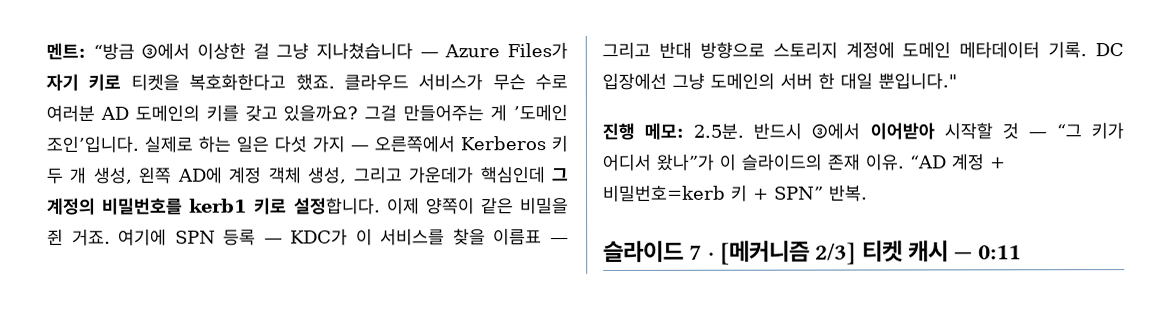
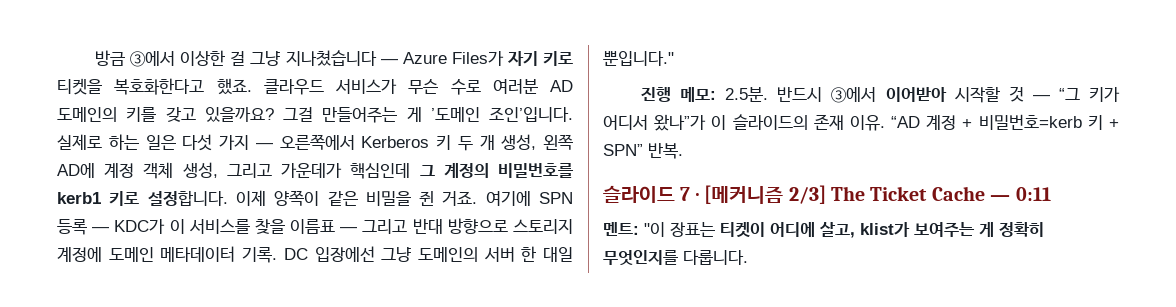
[46,42,135,60] 멘트: “방금 -> [95,50,126,66] 방금
[861,240,950,263] 티켓 캐시 -> [831,186,985,201] The Ticket Cache
(1021, 252) none -> [603,222,1044,238] [603,250,748,265] // 멘트: "이 장표는 티켓이 어디에 살고, klist가 보여주는 게 정확히 무엇인지를 다룹니다.

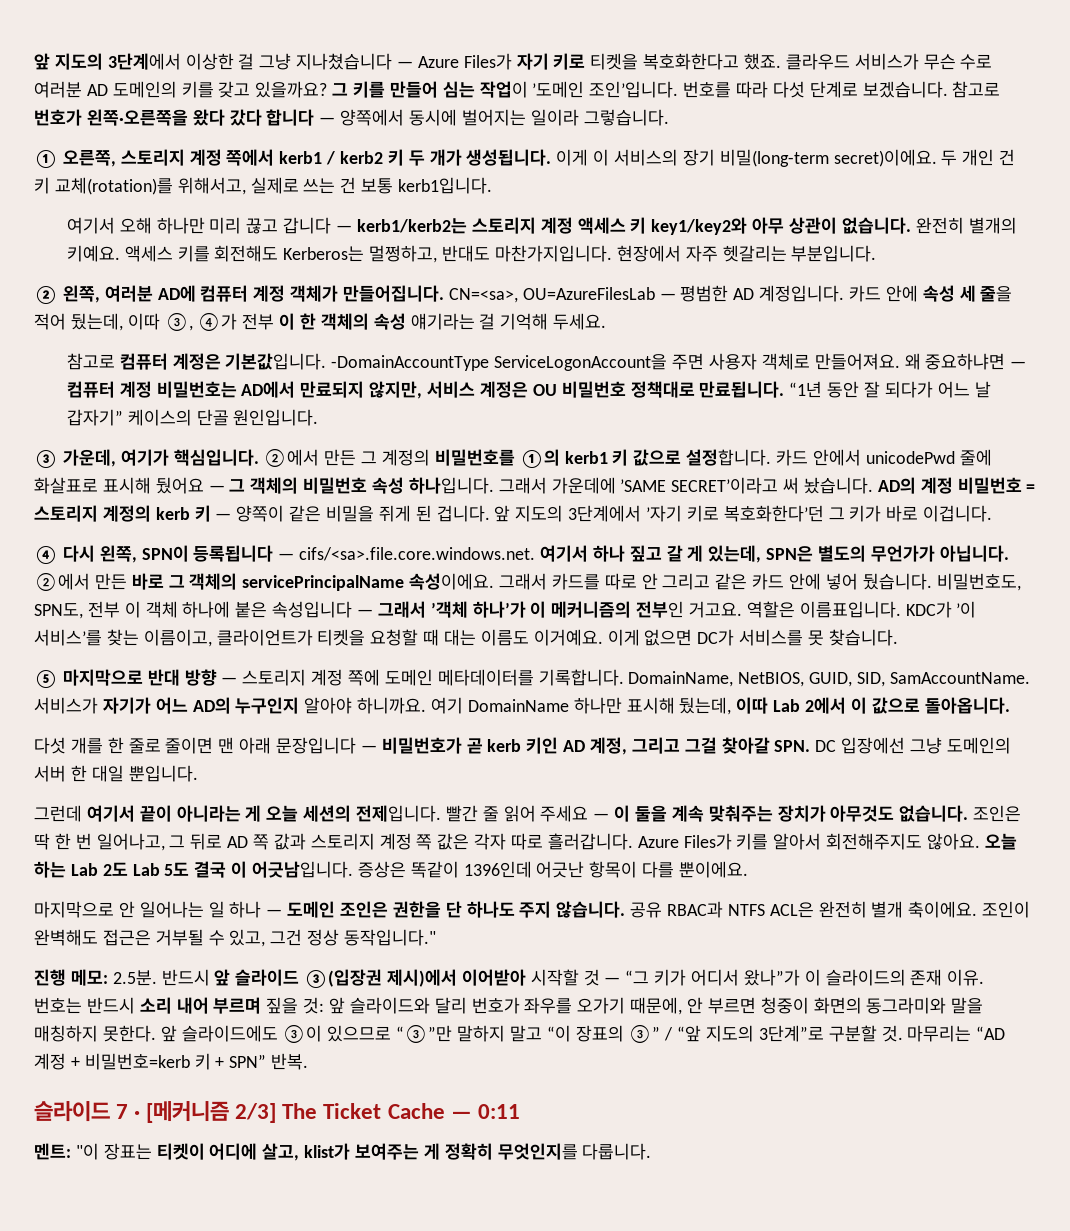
[95,50,176,67] 방금 ③에서 -> [34,53,181,70] 앞 지도의 3단계에서
[283,107,573,123] [57,134,573,151] [57,162,574,179] [57,190,574,206] [57,218,573,235] [57,246,278,263] 그걸 만들어주는 게 ’도메인 조인’입니다. 실제로 하는 일은 다섯 가지 — 오른쪽에서 Kerberos 키 두 개 생성, 왼쪽 AD에 계정 객체 생성, 그리고 가운데가 핵심인데 그 계정의 비밀번호를 kerb1 키로 설정합니다. 이제 양쪽이 같은 비밀을 쥔 거죠. 여기에 SPN 등록 — KDC가 이 서비스를 찾을 이름표 — 그리고 반대 방향으로 스토리지 계정에 도메인 메타데이터 기록. -> [332,81,1001,98] [34,109,669,126] [34,149,1016,168] [34,177,493,195] [66,217,1017,235] [66,245,877,263] [34,285,1013,304] [34,312,607,331] [66,353,1027,371] [66,381,991,399] [66,409,319,426] [34,448,992,468] [34,477,1036,494] [34,505,993,522] [34,545,1009,564] [34,572,1021,591] [34,601,977,619] [34,629,898,647] [34,669,1030,688] [34,697,1010,715] [34,737,811,755] 그 키를 만들어 심는 작업이 ’도메인 조인’입니다. 번호를 따라 다섯 단계로 보겠습니다. 참고로 번호가 왼쪽·오른쪽을 왔다 갔다 합니다 — 양쪽에서 동시에 벌어지는 일이라 그렇습니다. // ① 오른쪽, 스토리지 계정 쪽에서 kerb1 / kerb2 키 두 개가 생성됩니다. 이게 이 서비스의 장기 비밀(long-term secret)이에요. 두 개인 건 키 교체(rotation)를 위해서고, 실제로 쓰는 건 보통 kerb1입니다. // 여기서 오해 하나만 미리 끊고 갑니다 — kerb1/kerb2는 스토리지 계정 액세스 키 key1/key2와 아무 상관이 없습니다. 완전히 별개의 키예요. 액세스 키를 회전해도 Kerberos는 멀쩡하고, 반대도 마찬가지입니다. 현장에서 자주 헷갈리는 부분입니다. // ② 왼쪽, 여러분 AD에 컴퓨터 계정 객체가 만들어집니다. CN=<sa>, OU=AzureFilesLab — 평범한 AD 계정입니다. 카드 안에 속성 세 줄을 적어 뒀는데, 이따 ③, ④가 전부 이 한 객체의 속성 얘기라는 걸 기억해 두세요. // 참고로 컴퓨터 계정은 기본값입니다. -DomainAccountType ServiceLogonAccount을 주면 사용자 객체로 만들어져요. 왜 중요하냐면 — 컴퓨터 계정 비밀번호는 AD에서 만료되지 않지만, 서비스 계정은 OU 비밀번호 정책대로 만료됩니다. “1년 동안 잘 되다가 어느 날 갑자기” 케이스의 단골 원인입니다. // ③ 가운데, 여기가 핵심입니다. ②에서 만든 그 계정의 비밀번호를 ①의 kerb1 키 값으로 설정합니다. 카드 안에서 unicodePwd 줄에 화살표로 표시해 뒀어요 — 그 객체의 비밀번호 속성 하나입니다. 그래서 가운데에 ’SAME SECRET’이라고 써 놨습니다. AD의 계정 비밀번호 = 스토리지 계정의 kerb 키 — 양쪽이 같은 비밀을 쥐게 된 겁니다. 앞 지도의 3단계에서 ’자기 키로 복호화한다’던 그 키가 바로 이겁니다. // ④ 다시 왼쪽, SPN이 등록됩니다 — cifs/<sa>.file.core.windows.net. 여기서 하나 짚고 갈 게 있는데, SPN은 별도의 무언가가 아닙니다. ②에서 만든 바로 그 객체의 servicePrincipalName 속성이에요. 그래서 카드를 따로 안 그리고 같은 카드 안에 넣어 뒀습니다. 비밀번호도, SPN도, 전부 이 객체 하나에 붙은 속성입니다 — 그래서 ’객체 하나’가 이 메커니즘의 전부인 거고요. 역할은 이름표입니다. KDC가 ’이 서비스’를 찾는 이름이고, 클라이언트가 티켓을 요청할 때 대는 이름도 이거예요. 이게 없으면 DC가 서비스를 못 찾습니다. // ⑤ 마지막으로 반대 방향 — 스토리지 계정 쪽에 도메인 메타데이터를 기록합니다. DomainName, NetBIOS, GUID, SID, SamAccountName. 서비스가 자기가 어느 AD의 누구인지 알아야 하니까요. 여기 DomainName 하나만 표시해 뒀는데, 이따 Lab 2에서 이 값으로 돌아옵니다. // 다섯 개를 한 줄로 줄이면 맨 아래 문장입니다 — 비밀번호가 곧 kerb 키인 AD 계정, 그리고 그걸 찾아갈 SPN.
[603,51,674,66] 뿐입니다." -> [128,765,198,782] [34,805,1022,822] [34,833,1017,851] [34,861,749,878] [34,901,1031,918] [34,929,437,947] 뿐입니다. // 그런데 여기서 끝이 아니라는 게 오늘 세션의 전제입니다. 빨간 줄 읽어 주세요 — 이 둘을 계속 맞춰주는 장치가 아무것도 없습니다. 조인은 딱 한 번 일어나고, 그 뒤로 AD 쪽 값과 스토리지 계정 쪽 값은 각자 따로 흘러갑니다. Azure Files가 키를 알아서 회전해주지도 않아요. 오늘 하는 Lab 2도 Lab 5도 결국 이 어긋남입니다. 증상은 똑같이 1396인데 어긋난 항목이 다를 뿐이에요. // 마지막으로 안 일어나는 일 하나 — 도메인 조인은 권한을 단 하나도 주지 않습니다. 공유 RBAC과 NTFS ACL은 완전히 별개 축이에요. 조인이 완벽해도 접근은 거부될 수 있고, 그건 정상 동작입니다."
[831,87,877,103] ③에서 -> [214,969,458,988] 앞 슬라이드 ③(입장권 제시)에서
(885, 123) none -> [34,997,984,1015] [34,1024,972,1043] 번호는 반드시 소리 내어 부르며 짚을 것: 앞 슬라이드와 달리 번호가 좌우를 오가기 때문에, 안 부르면 청중이 화면의 동그라미와 말을 매칭하지 못한다. 앞 슬라이드에도 ③이 있으므로 “③”만 말하지 말고 “이 장표의 ③” / “앞 지도의 3단계”로 구분할 것. 마무리는

